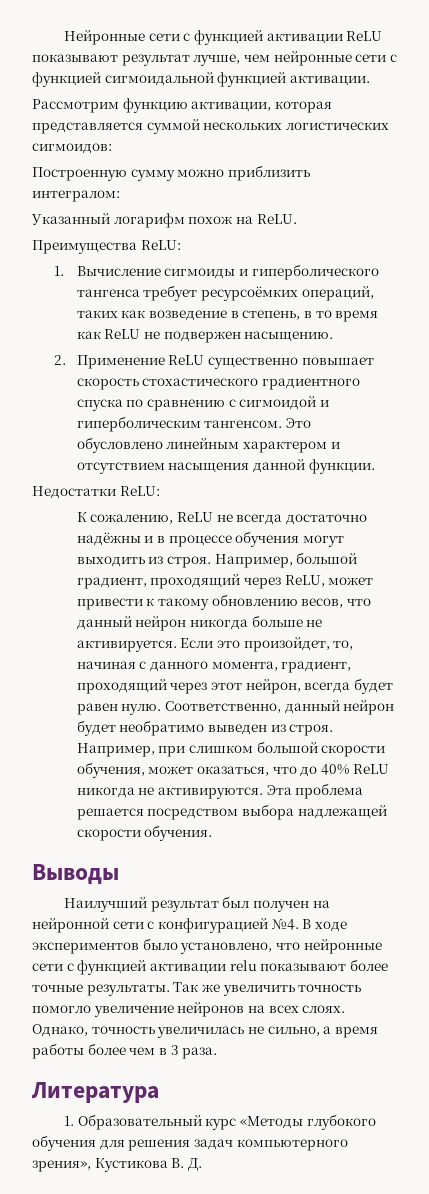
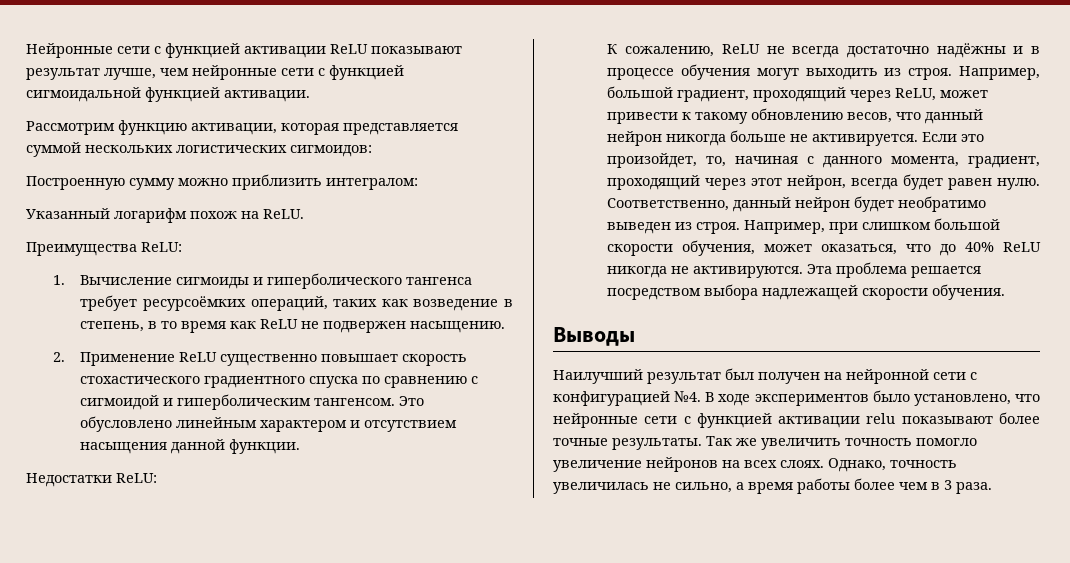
[31,1082,159,1103] [64,1114,376,1130] [32,1135,348,1151] [32,1158,202,1172] // Литература // 1. Образовательный курс «Методы глубокого обучения для решения задач компьютерного зрения», Кустикова В. Д. -> (992, 488) none

